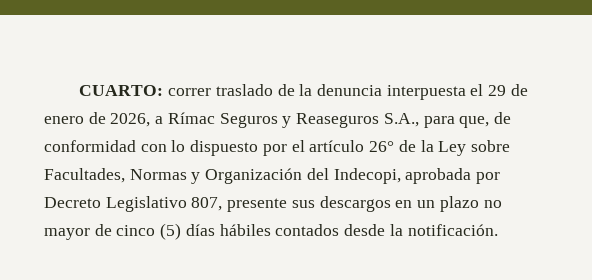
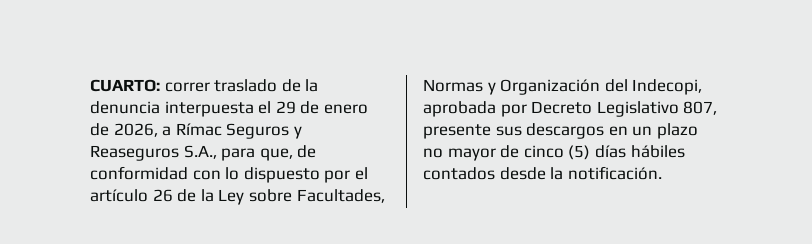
[369,141,395,152] 26° -> [152,189,173,202] 26

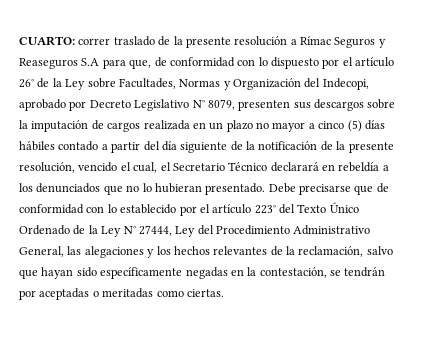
[90,101,368,117] [90,123,158,137] denuncia interpuesta el 29 de enero de 2026, -> [185,36,288,48] presente resolución
[183,145,217,159] S.A., -> [81,58,100,66] S.A
[152,189,173,202] 26 -> [19,79,34,88] 26°
[423,101,496,117] aprobada -> [19,99,66,111] aprobado
[683,101,718,115] [423,123,605,139] 807, presente sus descargos -> [192,99,396,111] [19,120,190,132] N° 8079, presenten sus descargos sobre la imputación de cargos realizada
[500,145,520,158] de -> [308,123,315,129] a
[423,166,662,180] contados desde la notificación. -> [58,141,394,153] [19,162,389,173] [19,183,389,195] [19,202,359,216] [19,225,371,237] [19,246,393,258] [19,267,386,279] [19,288,224,300] contado a partir del día siguiente de la notificación de la presente resolución, vencido el cual, el Secretario Técnico declarará en rebeldía a los denunciados que no lo hubieran presentado. Debe precisarse que de conformidad con lo establecido por el artículo 223° del Texto Único Ordenado de la Ley N° 27444, Ley del Procedimiento Administrativo General, las alegaciones y los hechos relevantes de la reclamación, salvo que hayan sido específicamente negadas en la contestación, se tendrán por aceptadas o meritadas como ciertas.

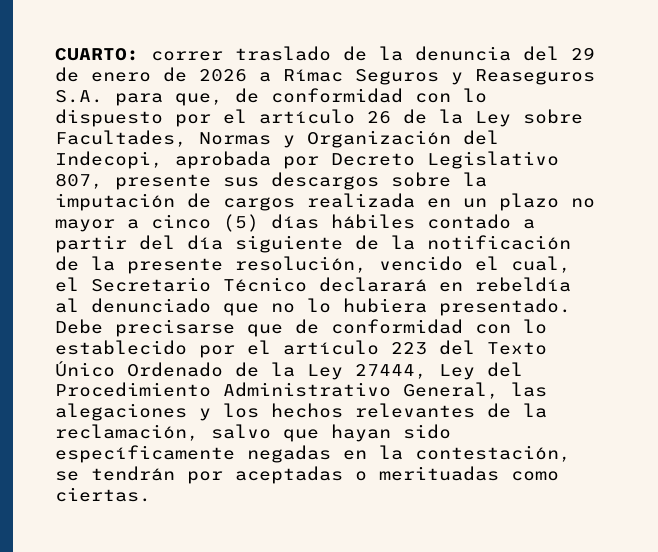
[185,36,288,48] presente resolución -> [415,46,595,61] [55,67,247,82] denuncia del 29 de enero de 2026
[81,58,100,66] S.A -> [55,90,103,103] S.A.
[19,79,34,88] 26° -> [367,111,391,124] 26
[19,99,66,111] aprobado -> [175,151,271,169] aprobada
[192,99,291,111] N° 8079, presenten -> [55,173,211,190] 807, presente
[382,165,389,171] [19,183,101,193] a los denunciados -> [55,298,211,313] al denunciado
[154,183,202,193] hubieran -> [343,298,427,313] hubiera
[254,205,276,214] 223° -> [391,342,427,355] 223
[123,226,136,234] N° -> (343, 372) none
[102,288,154,298] meritadas -> [379,466,499,481] merituadas

